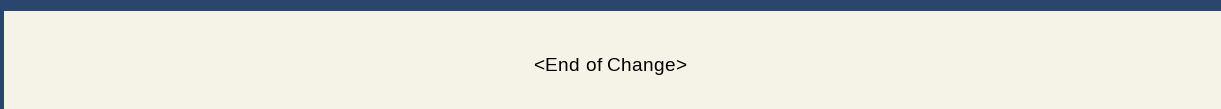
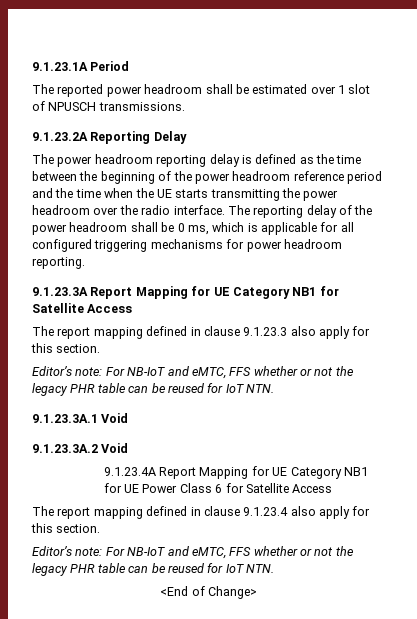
(534, 64) none -> [32,61,130,71] [32,84,371,97] [32,101,185,111] [32,131,187,144] [32,154,362,167] [32,171,382,184] [32,188,339,201] [32,205,373,218] [32,222,354,235] [32,239,342,252] [32,257,85,269] [32,286,339,299] [32,303,133,313] [32,326,371,339] [31,343,101,353] [32,366,354,379] [32,383,274,396] [32,413,129,423] [32,443,129,453] [103,466,368,479] [103,483,333,493] [32,506,371,519] [31,523,101,533] [32,546,354,559] [32,563,274,576] 9.1.23.1A Period // The reported power headroom shall be estimated over 1 slot of NPUSCH transmissions. // 9.1.23.2A Reporting Delay // The power headroom reporting delay is defined as the time between the beginning of the power headroom reference period and the time when the UE starts transmitting the power headroom over the radio interface. The reporting delay of the power headroom shall be 0 ms, which is applicable for all configured triggering mechanisms for power headroom reporting. // 9.1.23.3A Report Mapping for UE Category NB1 for Satellite Access // The report mapping defined in clause 9.1.23.3 also apply for this section. // Editor’s note: For NB-IoT and eMTC, FFS whether or not the legacy PHR table can be reused for IoT NTN. // 9.1.23.3A.1 Void // 9.1.23.3A.2 Void // 9.1.23.4A Report Mapping for UE Category NB1 for UE Power Class 6 for Satellite Access // The report mapping defined in clause 9.1.23.4 also apply for this section. // Editor’s note: For NB-IoT and eMTC, FFS whether or not the legacy PHR table can be reused for IoT NTN. //

